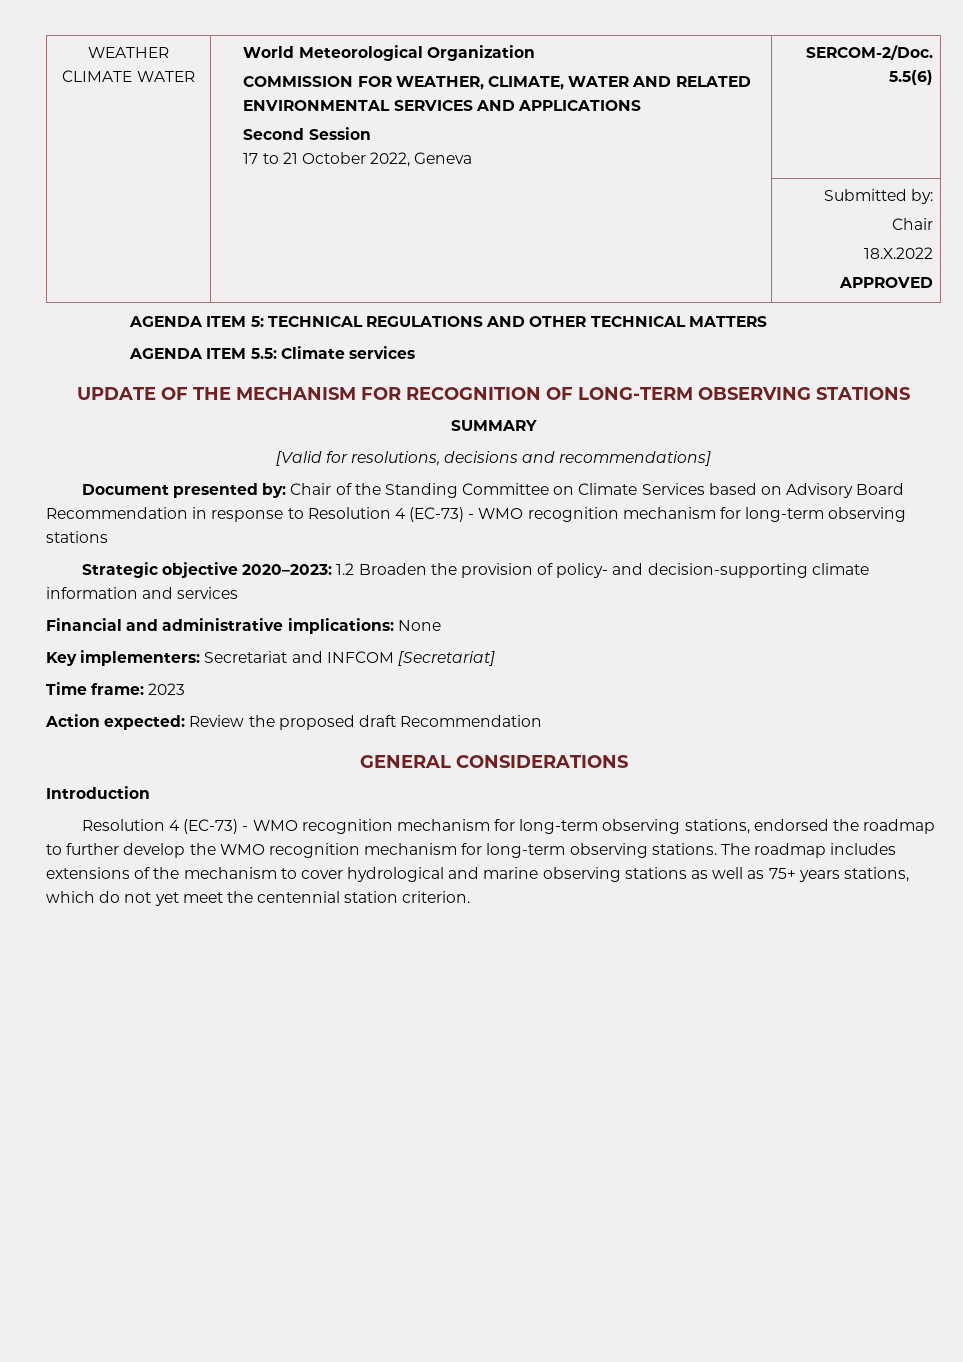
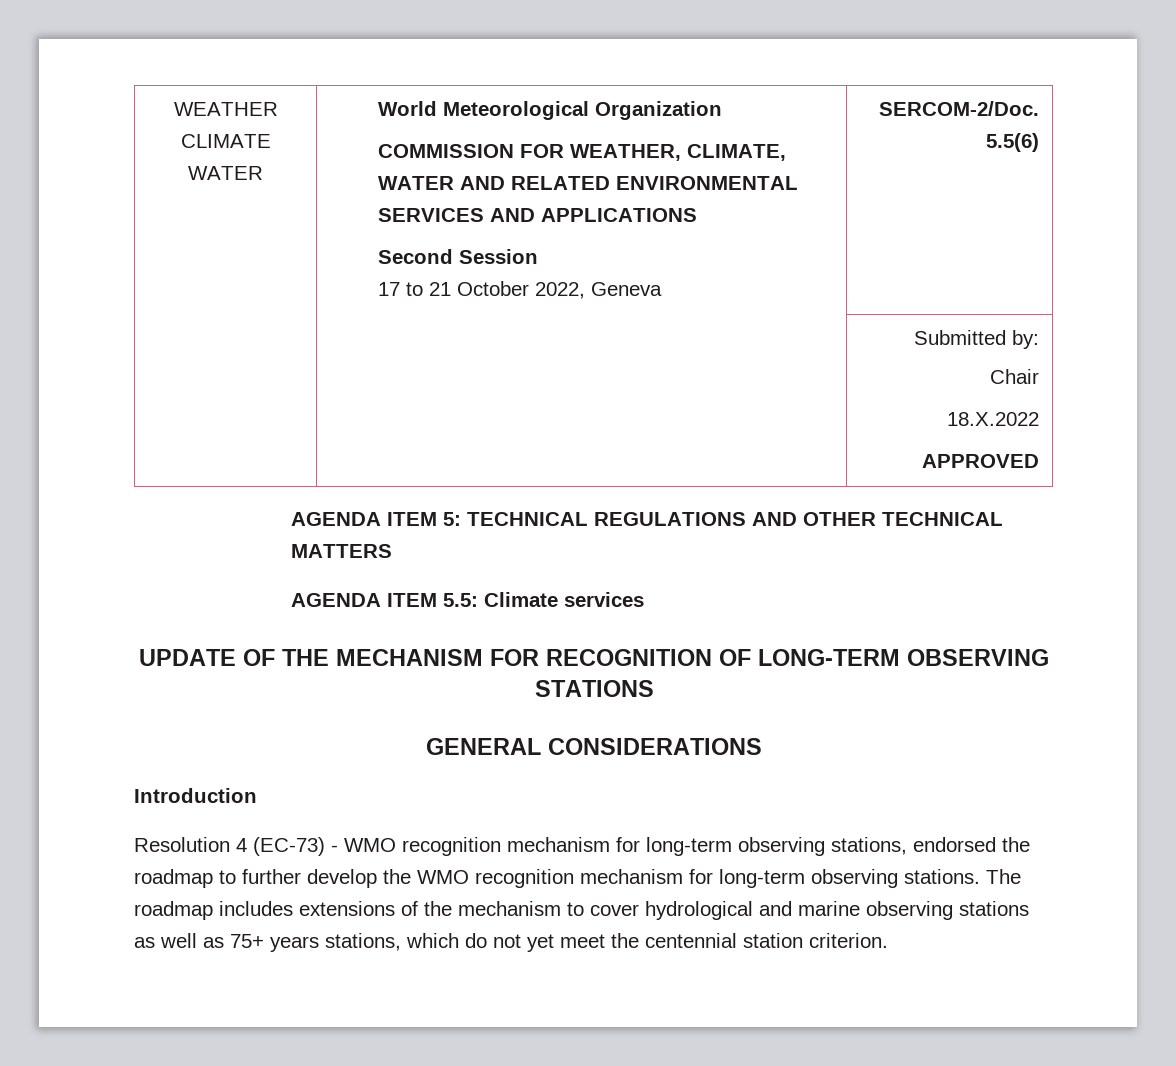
[451,420,537,431] [275,451,712,466] [81,483,905,498] [46,507,907,522] [46,531,108,543] [81,562,869,578] [46,587,239,599] [46,618,441,634] [46,650,495,666] [46,682,186,695] [45,714,543,730] // SUMMARY // [Valid for resolutions, decisions and recommendations] // Document presented by: Chair of the Standing Committee on Climate Services based on Advisory Board Recommendation in response to Resolution 4 (EC-73) - WMO recognition mechanism for long-term observing stations // Strategic objective 2020–2023: 1.2 Broaden the provision of policy- and decision-supporting climate information and services // Financial and administrative implications: None // Key implementers: Secretariat and INFCOM [Secretariat] // Time frame: 2023 // Action expected: Review the proposed draft Recommendation -> (654, 688) none

